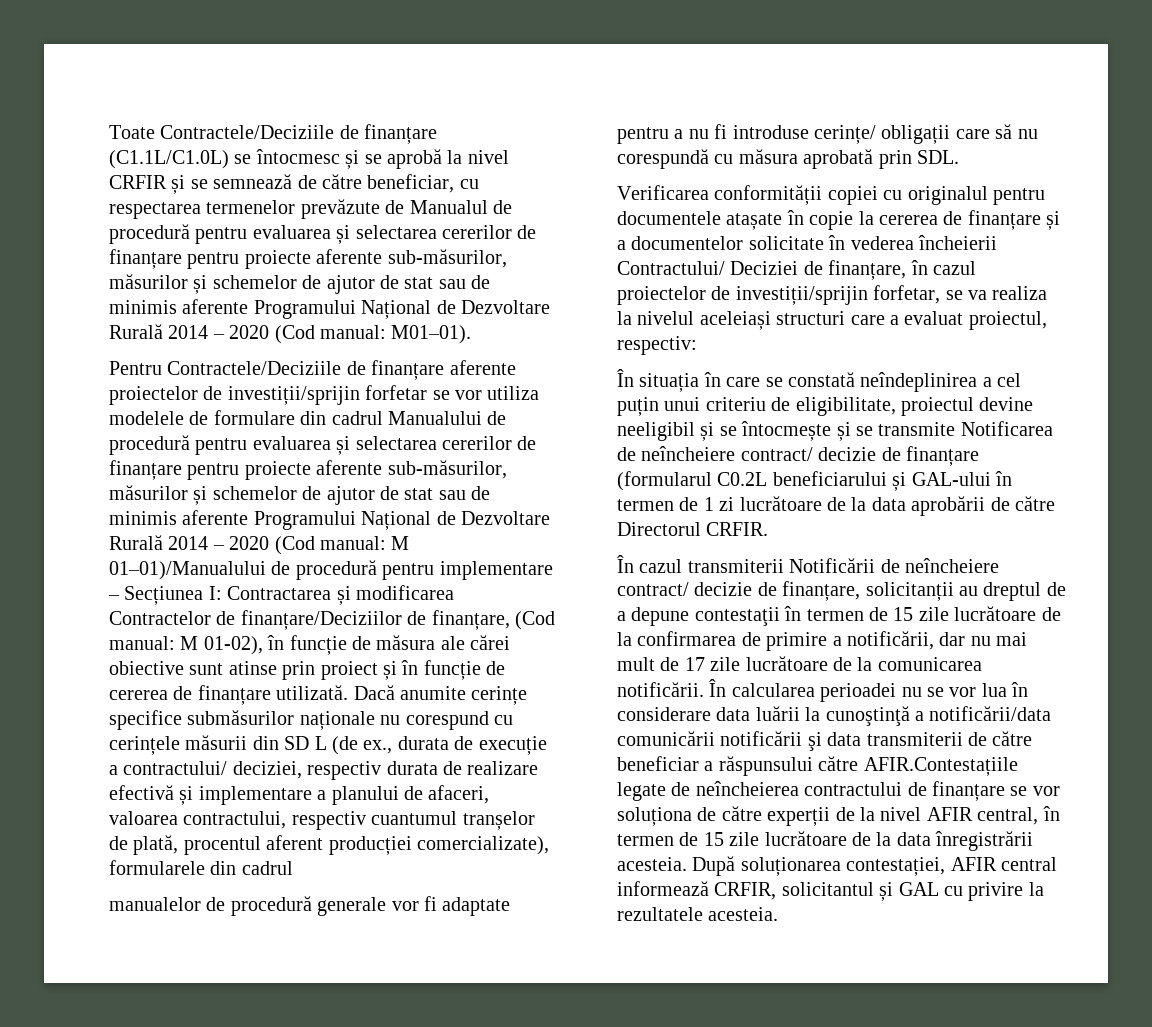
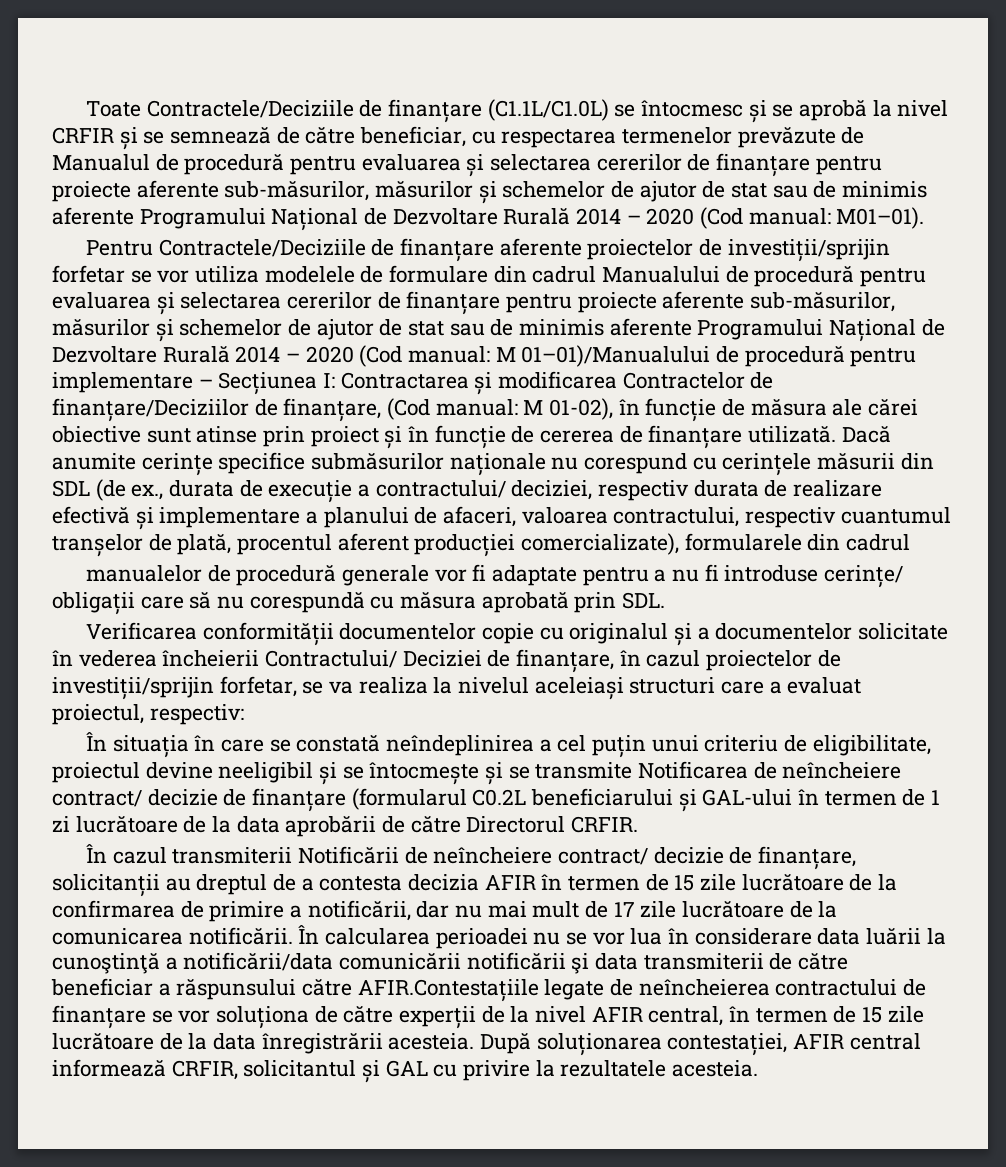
[284,736,327,750] SD L -> [52,480,90,497] SDL
[827,186,1045,205] [617,210,1041,230] copiei cu originalul pentru documentele atașate în copie la cererea de finanțare -> [339,623,669,644] documentelor copie cu originalul
[631,607,780,626] depune contestaţii -> [319,874,536,891] contesta decizia AFIR

